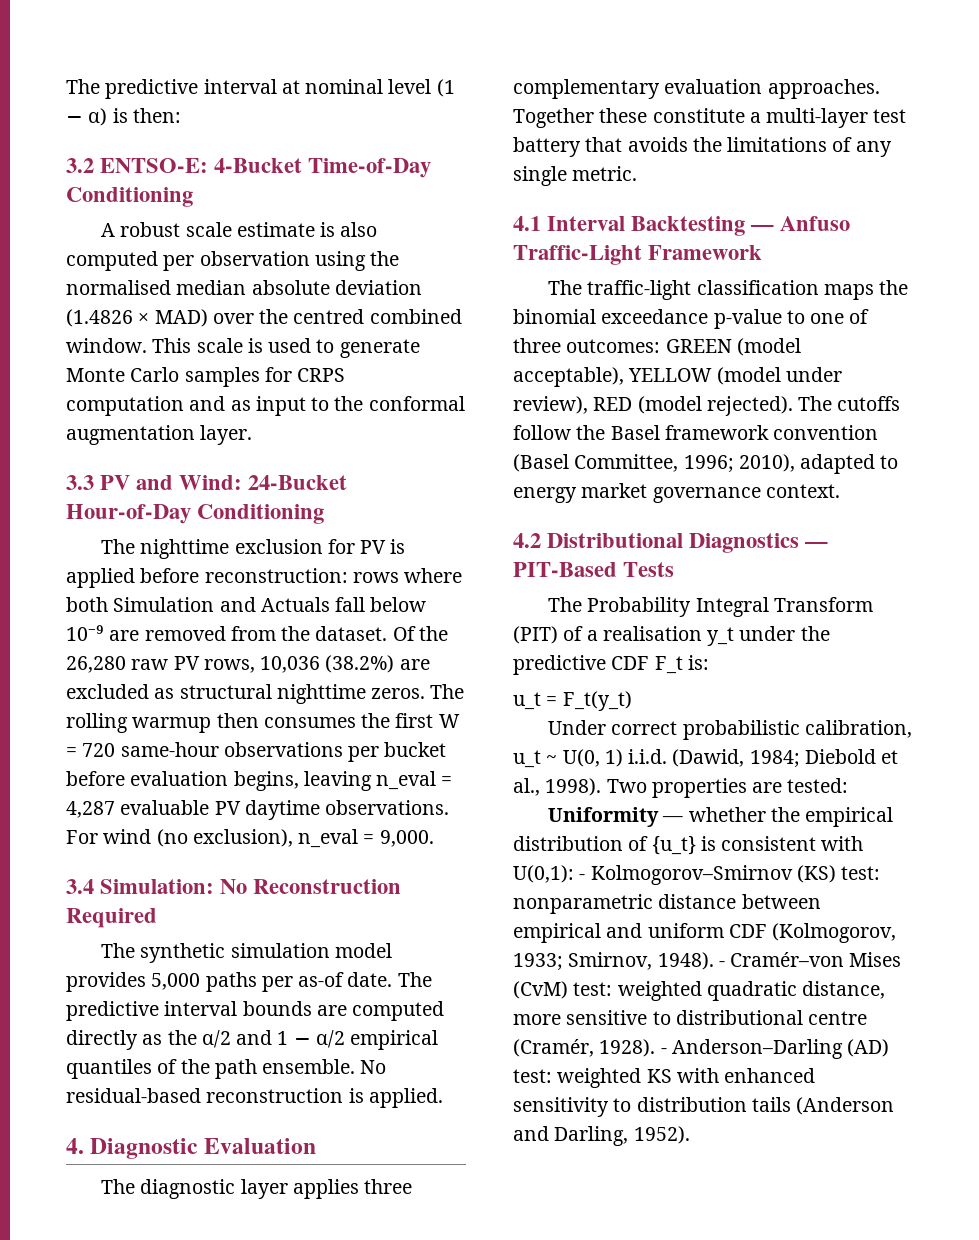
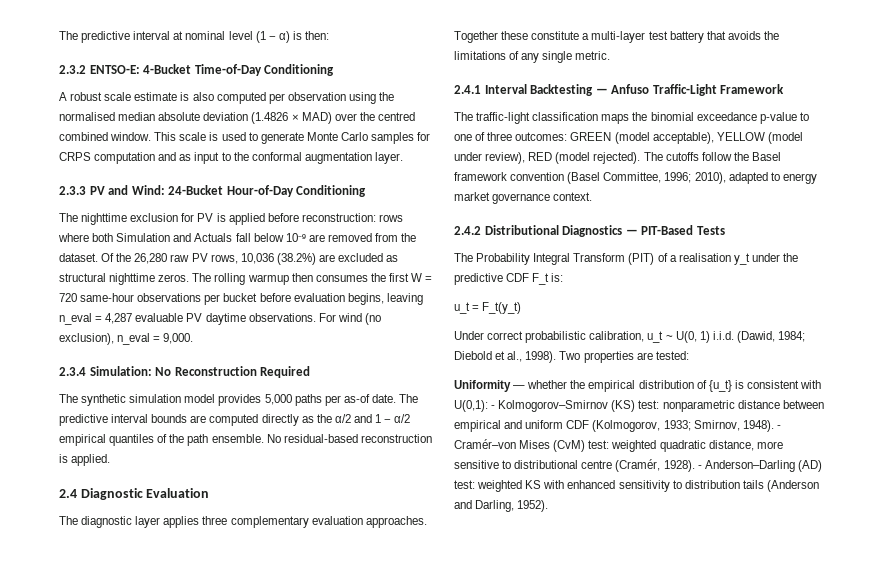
[66,158,94,173] 3.2 -> [59,65,86,74] 2.3.2
[66,475,94,490] 3.3 -> [59,186,86,195] 2.3.3
[66,879,94,894] 3.4 -> [59,367,86,376] 2.3.4
[66,1138,84,1154] 4. -> [59,489,77,498] 2.4
[513,216,541,231] 4.1 -> [454,85,481,94] 2.4.1
[513,533,541,548] 4.2 -> [454,226,481,235] 2.4.2

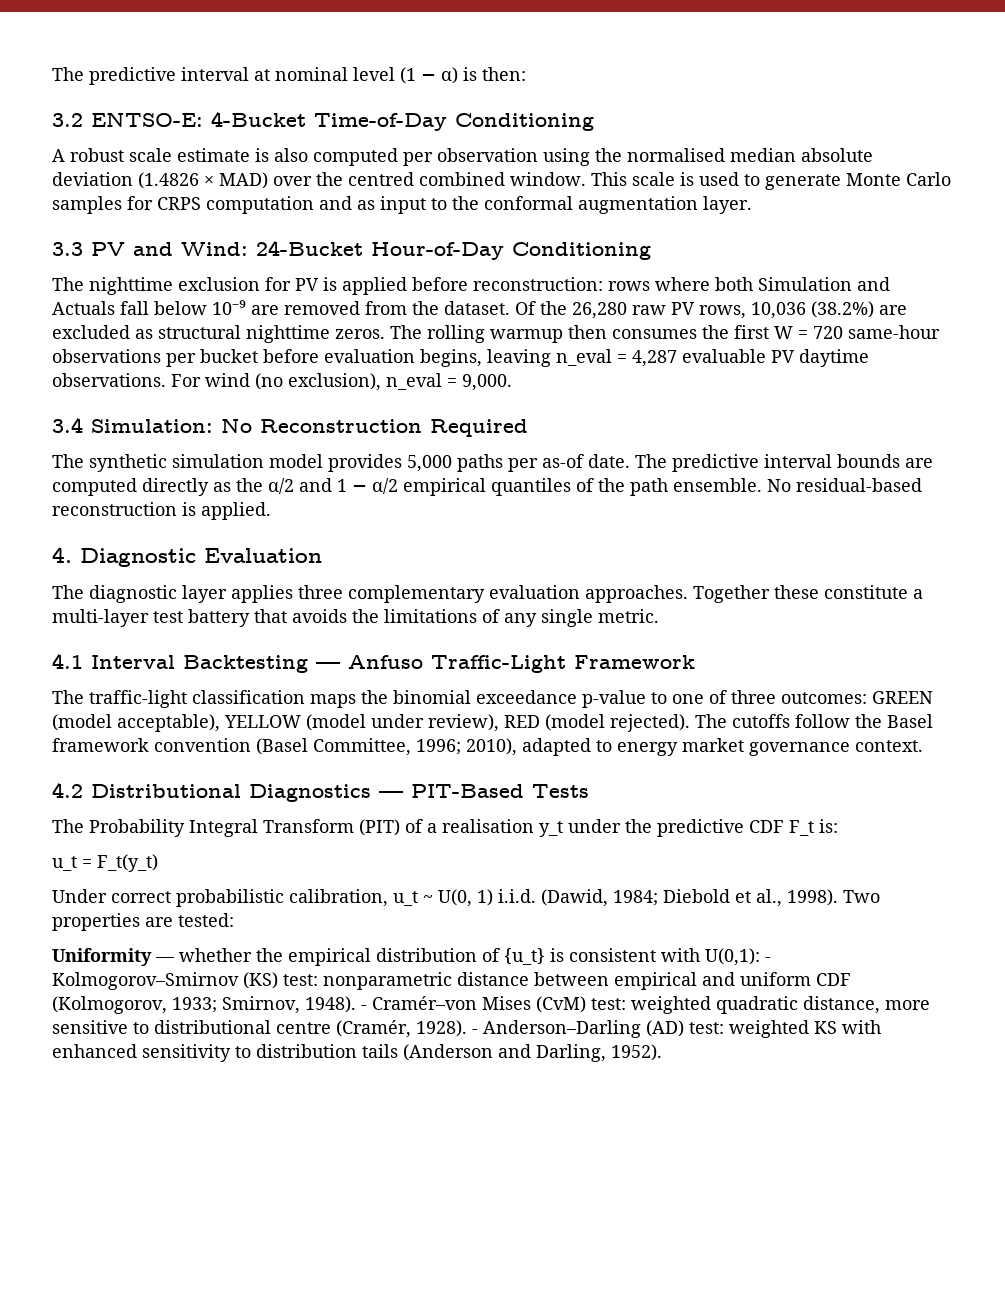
[59,65,86,74] 2.3.2 -> [52,113,83,127] 3.2
[59,186,86,195] 2.3.3 -> [52,242,83,256] 3.3
[59,367,86,376] 2.3.4 -> [52,417,83,433] 3.4
[59,489,77,498] 2.4 -> [52,547,72,563] 4.
[454,85,481,94] 2.4.1 -> [52,653,83,669] 4.1
[454,226,481,235] 2.4.2 -> [52,782,83,798] 4.2

